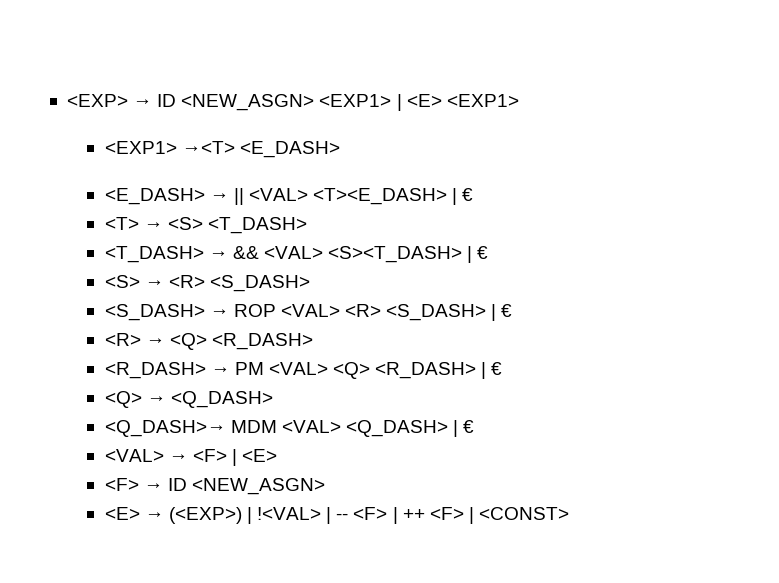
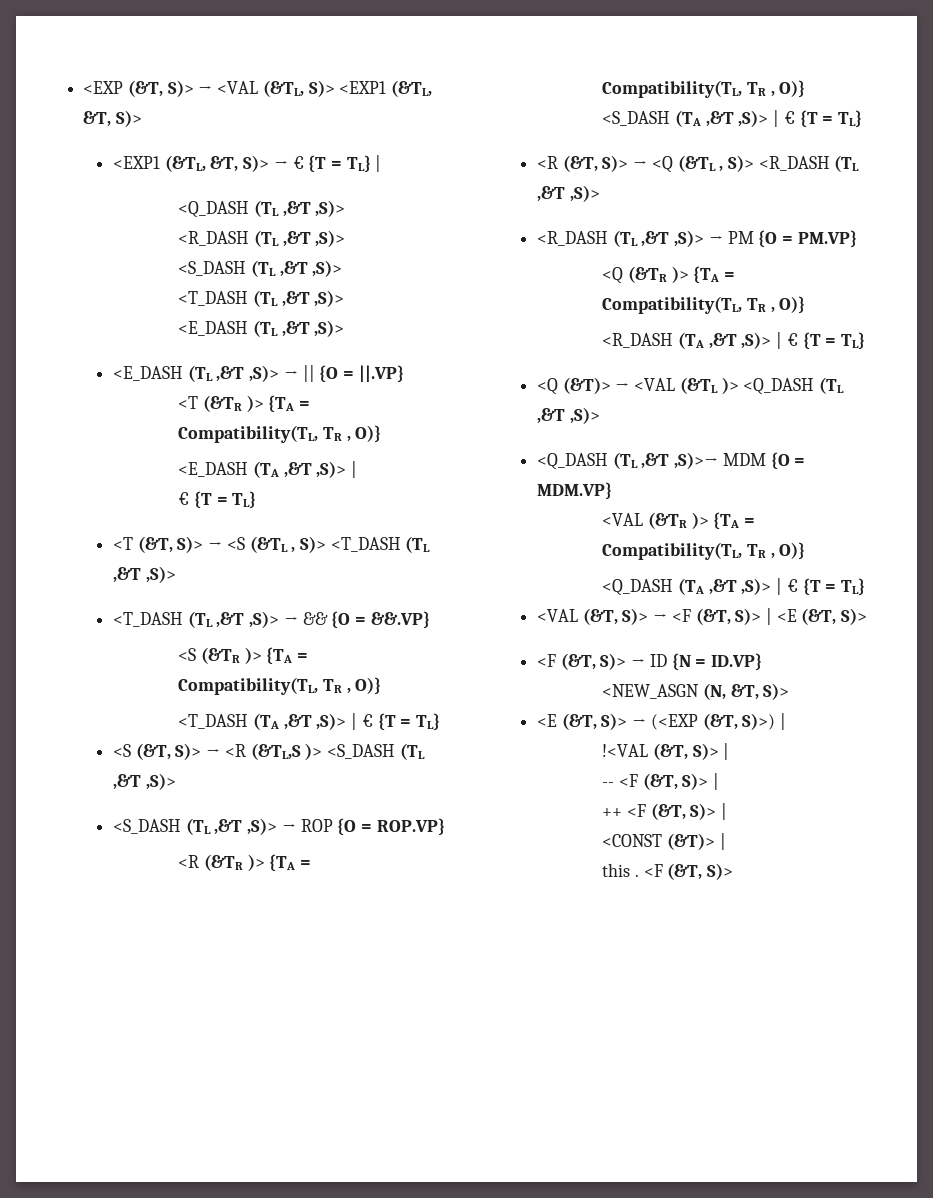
[66,94,519,111] [104,141,340,158] [104,188,474,205] [104,217,307,234] [104,246,489,263] [104,275,310,292] [104,304,513,321] [104,333,313,350] [104,362,503,379] [104,391,273,408] [104,420,475,437] [104,449,278,466] [104,478,325,495] [104,507,570,524] <EXP> → ID <NEW_ASGN> <EXP1> | <E> <EXP1> // <EXP1> →<T> <E_DASH> // <E_DASH> → || <VAL> <T><E_DASH> | € // <T> → <S> <T_DASH> // <T_DASH> → && <VAL> <S><T_DASH> | € // <S> → <R> <S_DASH> // <S_DASH> → ROP <VAL> <R> <S_DASH> | € // <R> → <Q> <R_DASH> // <R_DASH> → PM <VAL> <Q> <R_DASH> | € // <Q> → <Q_DASH> // <Q_DASH>→ MDM <VAL> <Q_DASH> | € // <VAL> → <F> | <E> // <F> → ID <NEW_ASGN> // <E> → (<EXP>) | !<VAL> | -- <F> | ++ <F> | <CONST> -> [83,80,433,97] [83,110,142,127] [112,155,382,173] [178,200,346,218] [178,230,346,247] [178,260,343,277] [178,290,345,307] [178,320,345,337] [112,365,404,383] [178,395,311,413] [178,425,382,443] [178,461,358,478] [178,491,257,509] [112,536,431,553] [112,566,176,583] [112,611,430,629] [178,647,309,665] [178,677,382,695] [178,713,441,731] [112,743,425,760] [112,773,176,790] [112,818,445,836] [178,854,312,872] [602,80,806,98] [602,110,863,128] [536,155,860,173] [536,185,600,202] [536,230,857,248] [602,266,736,284] [602,296,806,314] [602,332,866,350] [536,377,844,395] [536,407,600,424] [536,452,806,470] [536,482,612,500] [602,512,756,530] [602,542,806,560] [602,578,866,596] [536,608,868,625] [536,653,762,671] [602,683,790,700] [536,713,786,730] [602,743,730,760] [602,773,720,790] [602,803,728,820] [602,833,726,850] [602,863,734,880] <EXP (&T, S)> → <VAL (&TL, S)> <EXP1 (&TL, &T, S)> // <EXP1 (&TL, &T, S)> → € {T = TL} | // <Q_DASH (TL ,&T ,S)> // <R_DASH (TL ,&T ,S)> // <S_DASH (TL ,&T ,S)> // <T_DASH (TL ,&T ,S)> // <E_DASH (TL ,&T ,S)> // <E_DASH (TL ,&T ,S)> → || {O = ||.VP} // <T (&TR )> {TA = Compatibility(TL, TR , O)} // <E_DASH (TA ,&T ,S)> | // € {T = TL} // <T (&T, S)> → <S (&TL , S)> <T_DASH (TL ,&T ,S)> // <T_DASH (TL ,&T ,S)> → && {O = &&.VP} // <S (&TR )> {TA = Compatibility(TL, TR , O)} // <T_DASH (TA ,&T ,S)> | € {T = TL} // <S (&T, S)> → <R (&TL,S )> <S_DASH (TL ,&T ,S)> // <S_DASH (TL ,&T ,S)> → ROP {O = ROP.VP} // <R (&TR )> {TA = Compatibility(TL, TR , O)} <S_DASH (TA ,&T ,S)> | € {T = TL} // <R (&T, S)> → <Q (&TL , S)> <R_DASH (TL ,&T ,S)> // <R_DASH (TL ,&T ,S)> → PM {O = PM.VP} // <Q (&TR )> {TA = Compatibility(TL, TR , O)} // <R_DASH (TA ,&T ,S)> | € {T = TL} // <Q (&T)> → <VAL (&TL )> <Q_DASH (TL ,&T ,S)> // <Q_DASH (TL ,&T ,S)>→ MDM {O = MDM.VP} // <VAL (&TR )> {TA = Compatibility(TL, TR , O)} // <Q_DASH (TA ,&T ,S)> | € {T = TL} // <VAL (&T, S)> → <F (&T, S)> | <E (&T, S)> // <F (&T, S)> → ID {N = ID.VP} // <NEW_ASGN (N, &T, S)> // <E (&T, S)> → (<EXP (&T, S)>) | // !<VAL (&T, S)> | // -- <F (&T, S)> | // ++ <F (&T, S)> | // <CONST (&T)> | // this . <F (&T, S)>

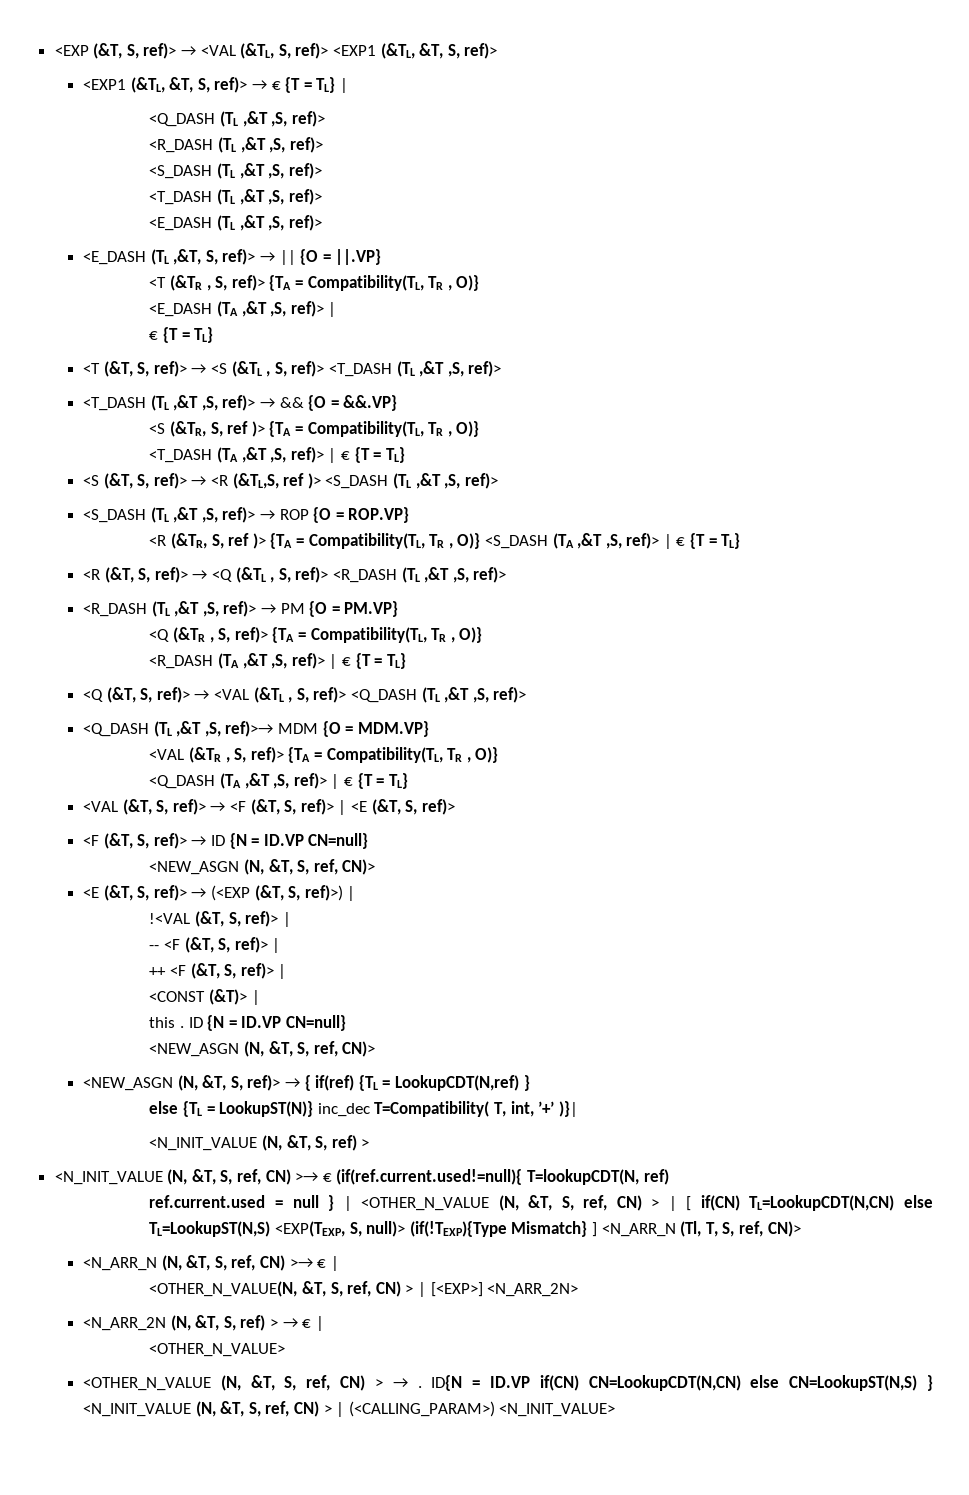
[167,80,194,97] S)> -> [126,43,177,59] S, ref)>
[308,80,433,97] [83,110,142,127] [112,155,270,172] S)> <EXP1 (&TL, &T, S)> // <EXP1 (&TL, &T, S)> -> [278,43,498,59] [83,77,248,93] S, ref)> <EXP1 (&TL, &T, S, ref)> // <EXP1 (&TL, &T, S, ref)>
[315,200,346,217] [178,230,346,247] [178,260,343,277] [178,290,345,307] [178,320,345,337] [112,365,280,382] ,S)> // <R_DASH (TL ,&T ,S)> // <S_DASH (TL ,&T ,S)> // <T_DASH (TL ,&T ,S)> // <E_DASH (TL ,&T ,S)> // <E_DASH (TL ,&T ,S)> -> [271,111,325,127] [149,137,323,153] [149,163,322,179] [149,189,322,205] [149,215,322,231] [83,249,256,265] ,S, ref)> // <R_DASH (TL ,&T ,S, ref)> // <S_DASH (TL ,&T ,S, ref)> // <T_DASH (TL ,&T ,S, ref)> // <E_DASH (TL ,&T ,S, ref)> // <E_DASH (TL ,&T, S, ref)>
[246,395,264,412] )> -> [206,275,265,291] , S, ref)>
[316,461,347,478] ,S)> -> [270,301,324,317] ,S, ref)>
[177,536,204,553] S)> -> [137,361,187,377] S, ref)>
[299,536,431,553] [112,566,176,583] [112,611,280,628] S)> <T_DASH (TL ,&T ,S)> // <T_DASH (TL ,&T ,S)> -> [274,361,502,377] [83,395,256,411] S, ref)> <T_DASH (TL ,&T ,S, ref)> // <T_DASH (TL ,&T ,S, ref)>
[201,647,241,664] (&TR -> [170,421,249,437] (&TR, S, ref
[316,713,347,730] ,S)> -> [270,447,324,463] ,S, ref)>
[175,743,301,760] S)> → <R (&TL,S -> [137,473,305,489] S, ref)> → <R (&TL,S, ref
[145,773,176,790] [112,818,278,835] ,S)> // <S_DASH (TL ,&T ,S)> -> [444,473,498,489] [83,507,256,523] ,S, ref)> // <S_DASH (TL ,&T ,S, ref)>
[204,854,244,871] (&TR -> [171,533,250,549] (&TR, S, ref
[738,110,769,127] ,S)> -> [605,533,660,549] ,S, ref)>
[602,155,629,172] S)> -> [138,567,188,583] S, ref)>
[727,155,860,172] [536,185,600,202] [536,230,705,247] S)> <R_DASH (TL ,&T ,S)> // <R_DASH (TL ,&T ,S)> -> [278,567,507,583] [83,601,257,617] S, ref)> <R_DASH (TL ,&T ,S, ref)> // <R_DASH (TL ,&T ,S, ref)>
[671,266,689,283] )> -> [209,627,268,643] , S, ref)>
[741,332,772,349] ,S)> -> [271,653,325,669] ,S, ref)>
[562,377,844,395] [536,407,600,424] [536,452,719,470] (&T)> → <VAL (&TL )> <Q_DASH (TL ,&T ,S)> // <Q_DASH (TL ,&T ,S)>→ -> [106,687,527,703] [83,721,274,737] (&T, S, ref)> → <VAL (&TL , S, ref)> <Q_DASH (TL ,&T ,S, ref)> // <Q_DASH (TL ,&T ,S, ref)>→
[691,512,709,529] )> -> [225,747,284,763] , S, ref)>
[741,578,772,595] ,S)> -> [273,773,327,789] ,S, ref)>
[622,608,649,625] S)> -> [156,799,206,815] S, ref)>
[735,608,762,625] S)> -> [284,799,334,815] S, ref)>
[841,608,868,625] [536,653,627,670] S)> // <F (&T, S)> -> [405,799,455,815] [83,833,187,849] S, ref)> // <F (&T, S, ref)>
[710,653,762,671] [602,683,790,700] [536,713,628,730] ID.VP} // <NEW_ASGN (N, &T, S)> // <E (&T, S)> -> [263,833,369,849] [149,859,376,875] [83,885,187,901] ID.VP CN=null} // <NEW_ASGN (N, &T, S, ref, CN)> // <E (&T, S, ref)>
[742,713,776,730] S)>) -> [288,885,343,901] S, ref)>)
[692,743,719,760] S)> -> [228,911,279,927] S, ref)>
[682,773,709,790] S)> -> [218,937,268,953] S, ref)>
[690,803,717,820] S)> -> [224,963,274,979] S, ref)>
[643,863,734,880] <F (&T, S)> -> [188,1015,346,1031] [149,1041,376,1057] [83,1075,530,1091] [149,1101,578,1117] [149,1135,370,1151] [54,1169,669,1185] [149,1195,933,1211] [149,1221,801,1237] [83,1255,339,1271] [149,1281,579,1297] [83,1315,324,1331] [149,1343,286,1357] [83,1375,933,1391] [83,1401,616,1417] ID {N = ID.VP CN=null} // <NEW_ASGN (N, &T, S, ref, CN)> // <NEW_ASGN (N, &T, S, ref)> → { if(ref) {TL = LookupCDT(N,ref) } // else {TL = LookupST(N)} inc_dec T=Compatibility( T, int, ’+’ )}| // <N_INIT_VALUE (N, &T, S, ref) > // <N_INIT_VALUE (N, &T, S, ref, CN) >→ € (if(ref.current.used!=null){ T=lookupCDT(N, ref) // ref.current.used = null } | <OTHER_N_VALUE (N, &T, S, ref, CN) > | [ if(CN) TL=LookupCDT(N,CN) else TL=LookupST(N,S) <EXP(TEXP, S, null)> (if(!TEXP){Type Mismatch} ] <N_ARR_N (Tl, T, S, ref, CN)> // <N_ARR_N (N, &T, S, ref, CN) >→ € | // <OTHER_N_VALUE(N, &T, S, ref, CN) > | [<EXP>] <N_ARR_2N> // <N_ARR_2N (N, &T, S, ref) > → € | // <OTHER_N_VALUE> // <OTHER_N_VALUE (N, &T, S, ref, CN) > → . ID{N = ID.VP if(CN) CN=LookupCDT(N,CN) else CN=LookupST(N,S) } <N_INIT_VALUE (N, &T, S, ref, CN) > | (<CALLING_PARAM>) <N_INIT_VALUE>

